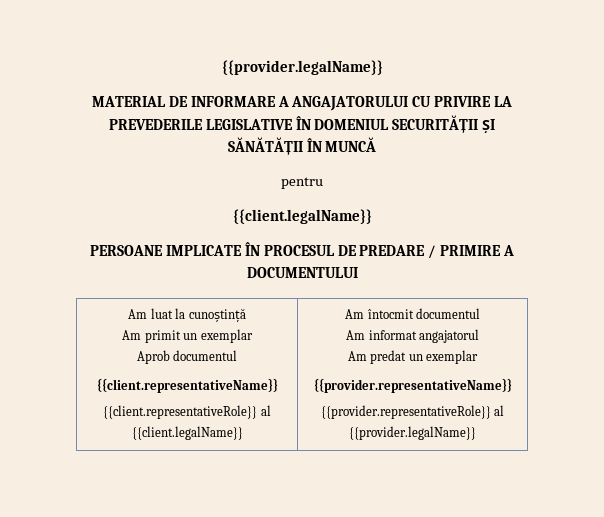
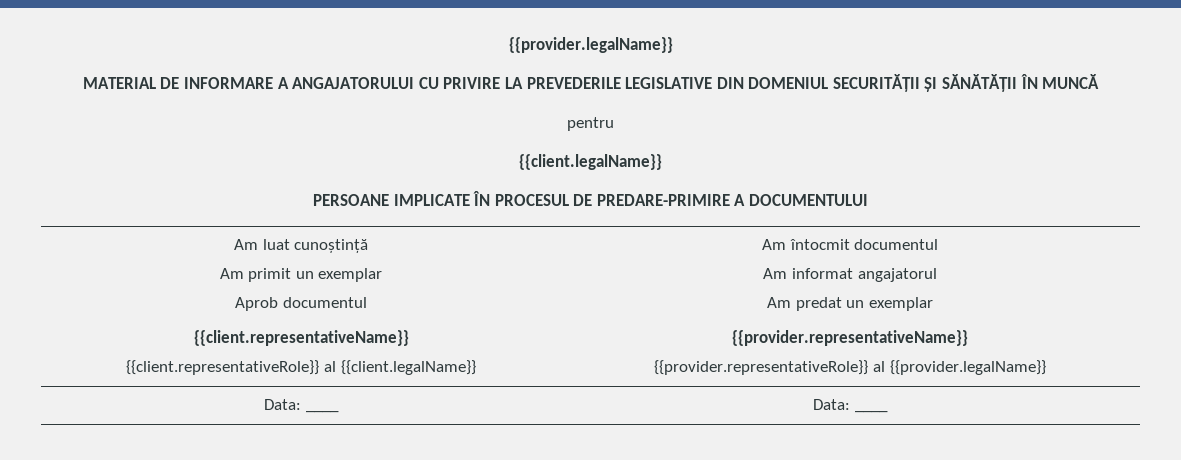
[295,116,311,130] ÎN -> [716,77,744,89] DIN
[359,245,502,259] PREDARE / PRIMIRE -> [596,194,730,206] PREDARE-PRIMIRE
[175,308,186,319] la -> (290, 244) none
(476, 433) none -> [264,399,302,410] [305,410,339,413] [813,399,851,410] [854,410,888,413] // Data: ____ | Data: ____

